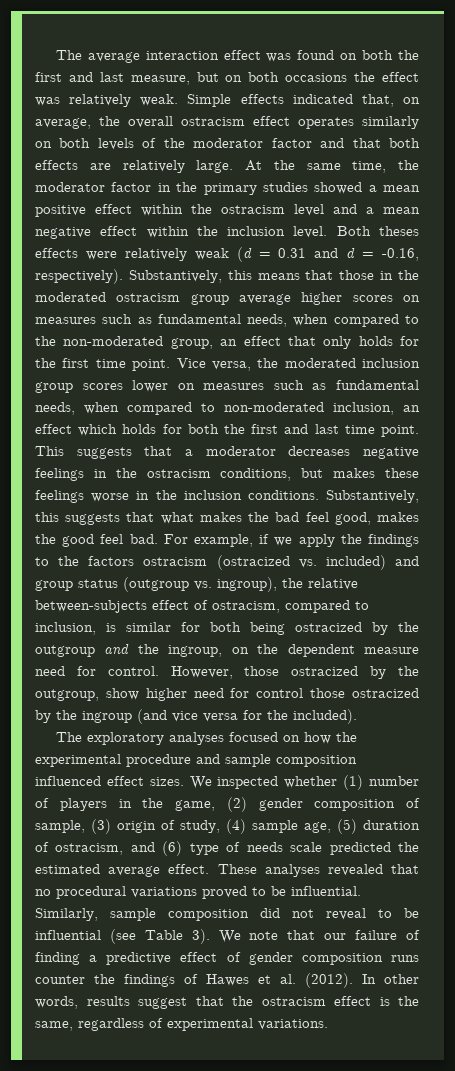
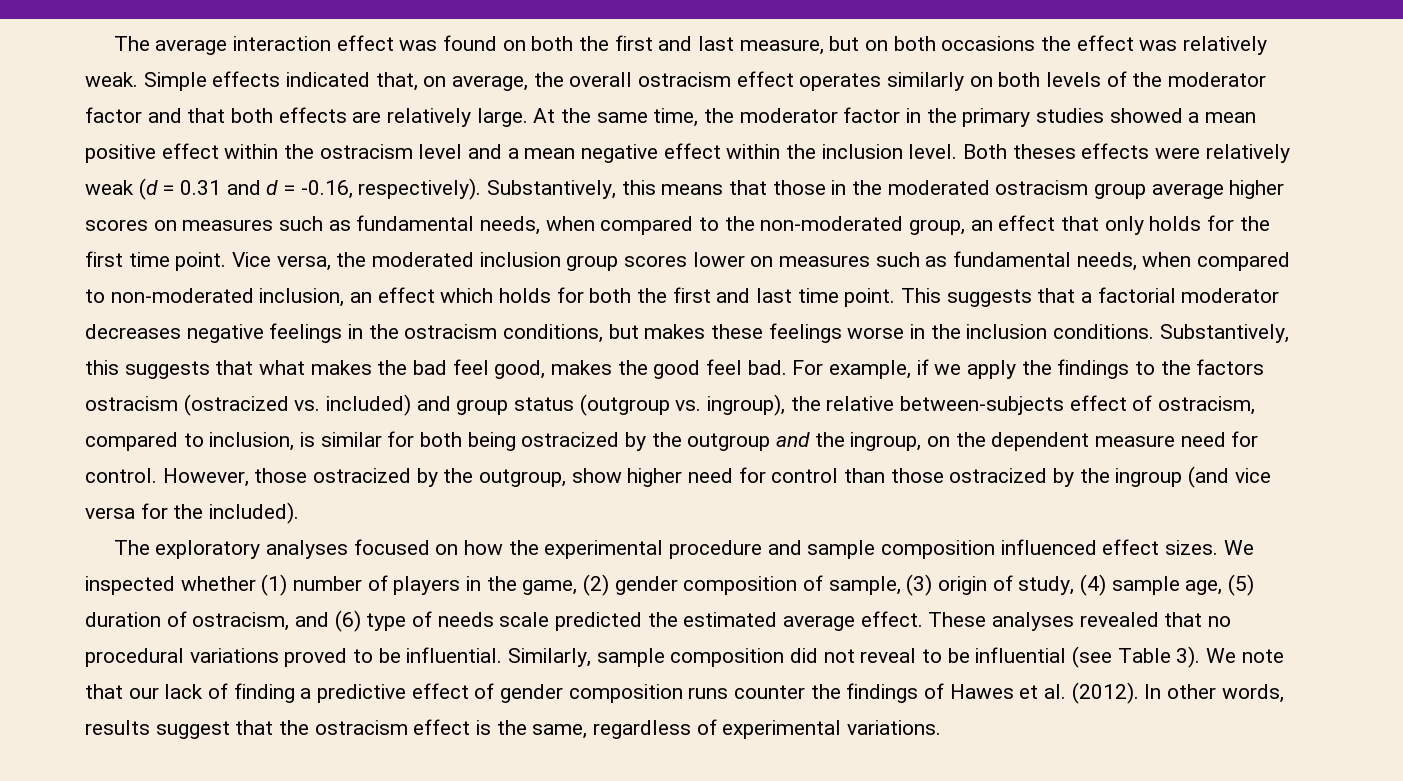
(193, 452) none -> [1097,287,1176,303] factorial
(304, 693) none -> [844,468,886,483] than
[355,930,398,940] failure -> [164,684,204,699] lack

